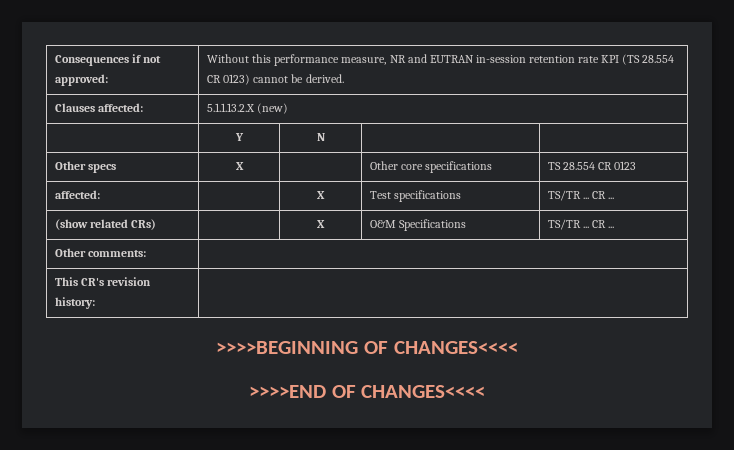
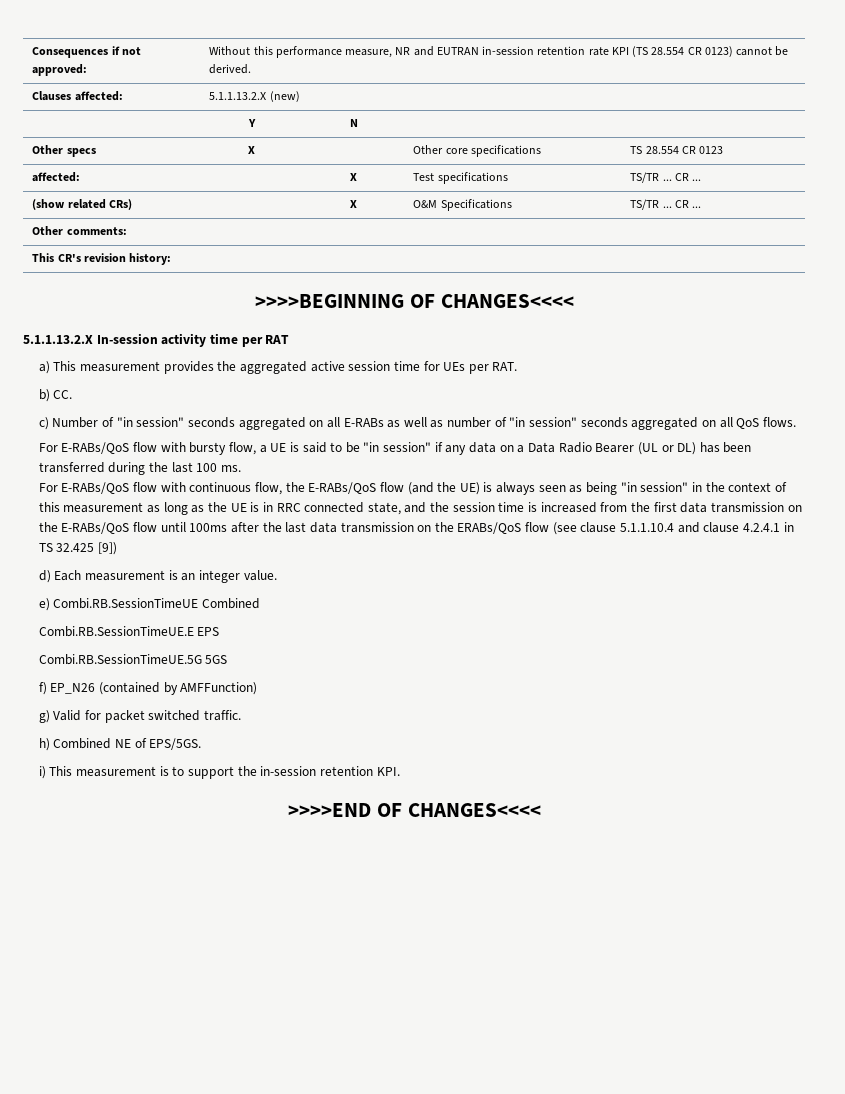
(518, 347) none -> [23,333,290,347] [38,361,518,374] [38,389,73,402] [38,417,796,430] [38,442,752,455] [38,462,241,475] [38,482,787,495] [38,502,802,515] [38,522,794,535] [38,542,118,555] [38,570,277,583] [38,598,261,611] [38,626,220,637] [38,654,228,665] [38,682,258,695] [38,710,241,723] [38,738,202,751] [38,766,400,779] // 5.1.1.13.2.X In-session activity time per RAT // a) This measurement provides the aggregated active session time for UEs per RAT. // b) CC. // c) Number of "in session" seconds aggregated on all E-RABs as well as number of "in session" seconds aggregated on all QoS flows. // For E-RABs/QoS flow with bursty flow, a UE is said to be "in session" if any data on a Data Radio Bearer (UL or DL) has been transferred during the last 100 ms. // For E-RABs/QoS flow with continuous flow, the E-RABs/QoS flow (and the UE) is always seen as being "in session" in the context of this measurement as long as the UE is in RRC connected state, and the session time is increased from the first data transmission on the E-RABs/QoS flow until 100ms after the last data transmission on the ERABs/QoS flow (see clause 5.1.1.10.4 and clause 4.2.4.1 in TS 32.425 [9]) // d) Each measurement is an integer value. // e) Combi.RB.SessionTimeUE Combined // Combi.RB.SessionTimeUE.E EPS // Combi.RB.SessionTimeUE.5G 5GS // f) EP_N26 (contained by AMFFunction) // g) Valid for packet switched traffic. // h) Combined NE of EPS/5GS. // i) This measurement is to support the in-session retention KPI.

